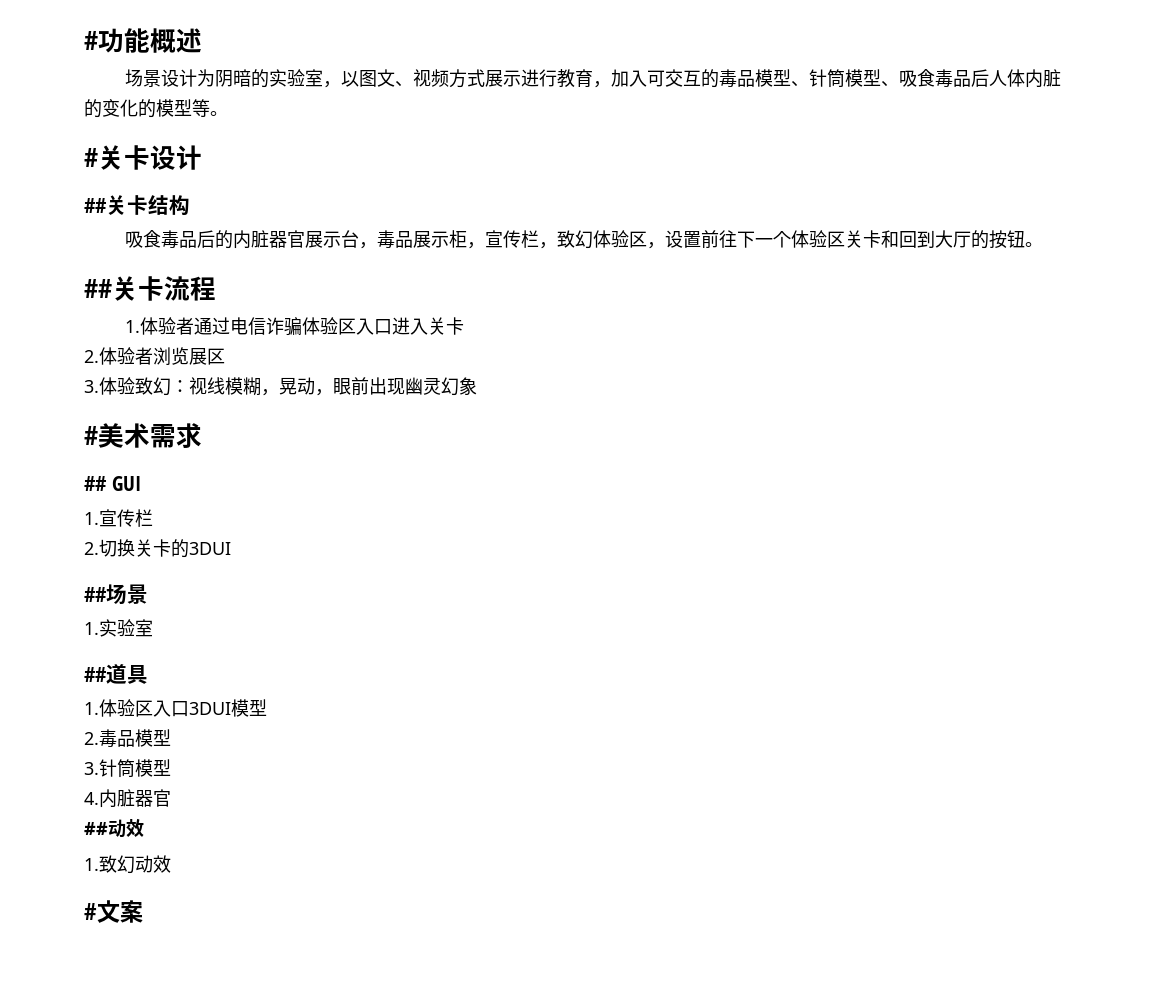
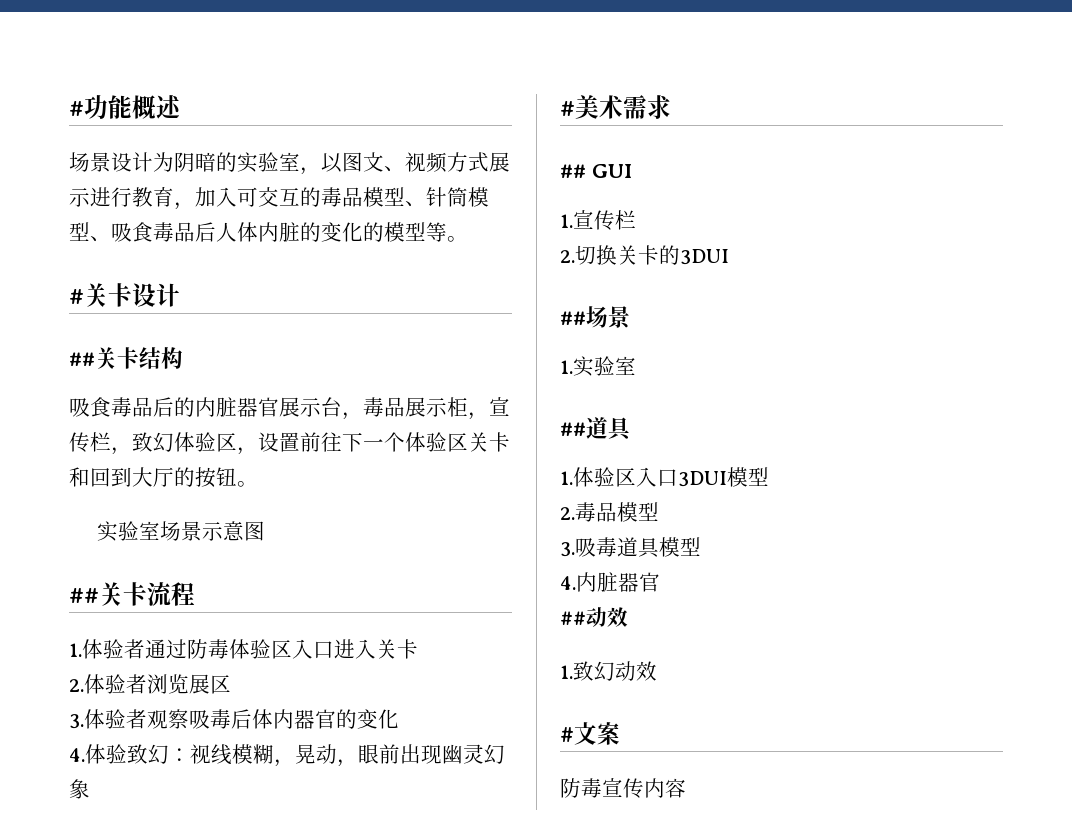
(1043, 244) none -> [96,521,265,542] // 实验室场景示意图
[229,317,302,336] 电信诈骗 -> [187,639,229,659] 防毒
(135, 386) none -> [126,709,399,729] [69,744,127,764] 者观察吸毒后体内器官的变化 // 4.体验
[99,759,135,778] 针筒 -> [575,537,660,558] 吸毒道具
(143, 911) none -> [560,778,686,798] // 防毒宣传内容

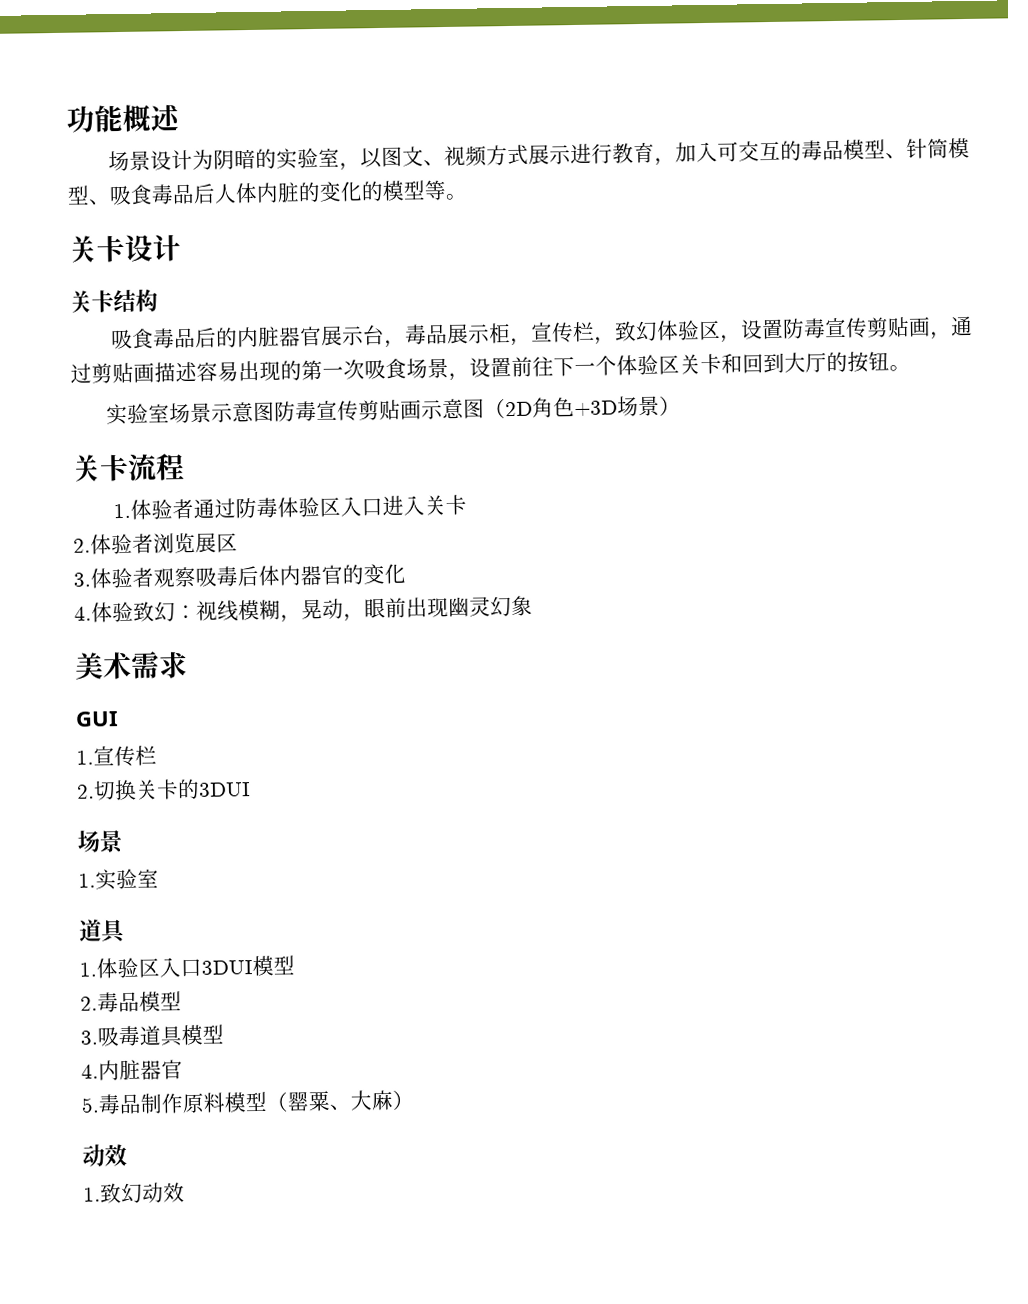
[69,101,84,116] # -> (66, 119) none
[69,289,84,304] # -> (468, 196) none
[69,352,95,366] ## -> (181, 248) none
(300, 442) none -> [781,315,973,340] [70,357,512,384] 防毒宣传剪贴画，通过剪贴画描述容易出现的第一次吸食场景，设置
[69,588,99,603] // ## -> [274,395,682,422] 防毒宣传剪贴画示意图（2D角色+3D场景） //
[560,101,575,116] # -> (533, 606) none
[560,164,586,178] ## -> (188, 665) none
[560,311,586,325] ## -> (251, 789) none
[560,422,586,436] ## -> (159, 878) none
[560,611,586,625] ## -> [81,1089,415,1115] 5.毒品制作原料模型（罂粟、大麻） //
[560,722,620,745] [560,778,686,798] // #文案 // 防毒宣传内容 -> (185, 1192) none

